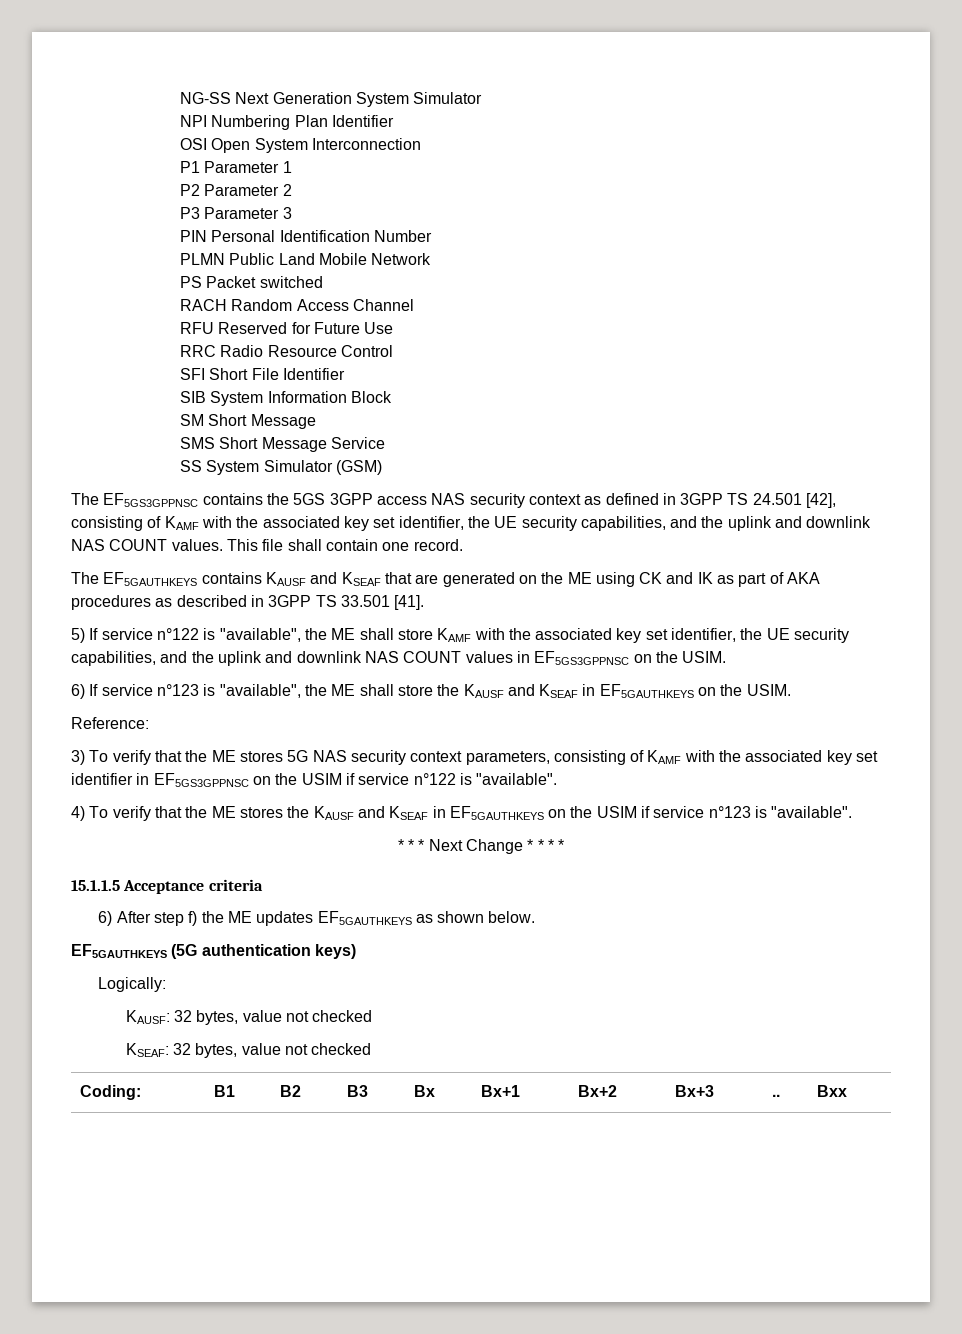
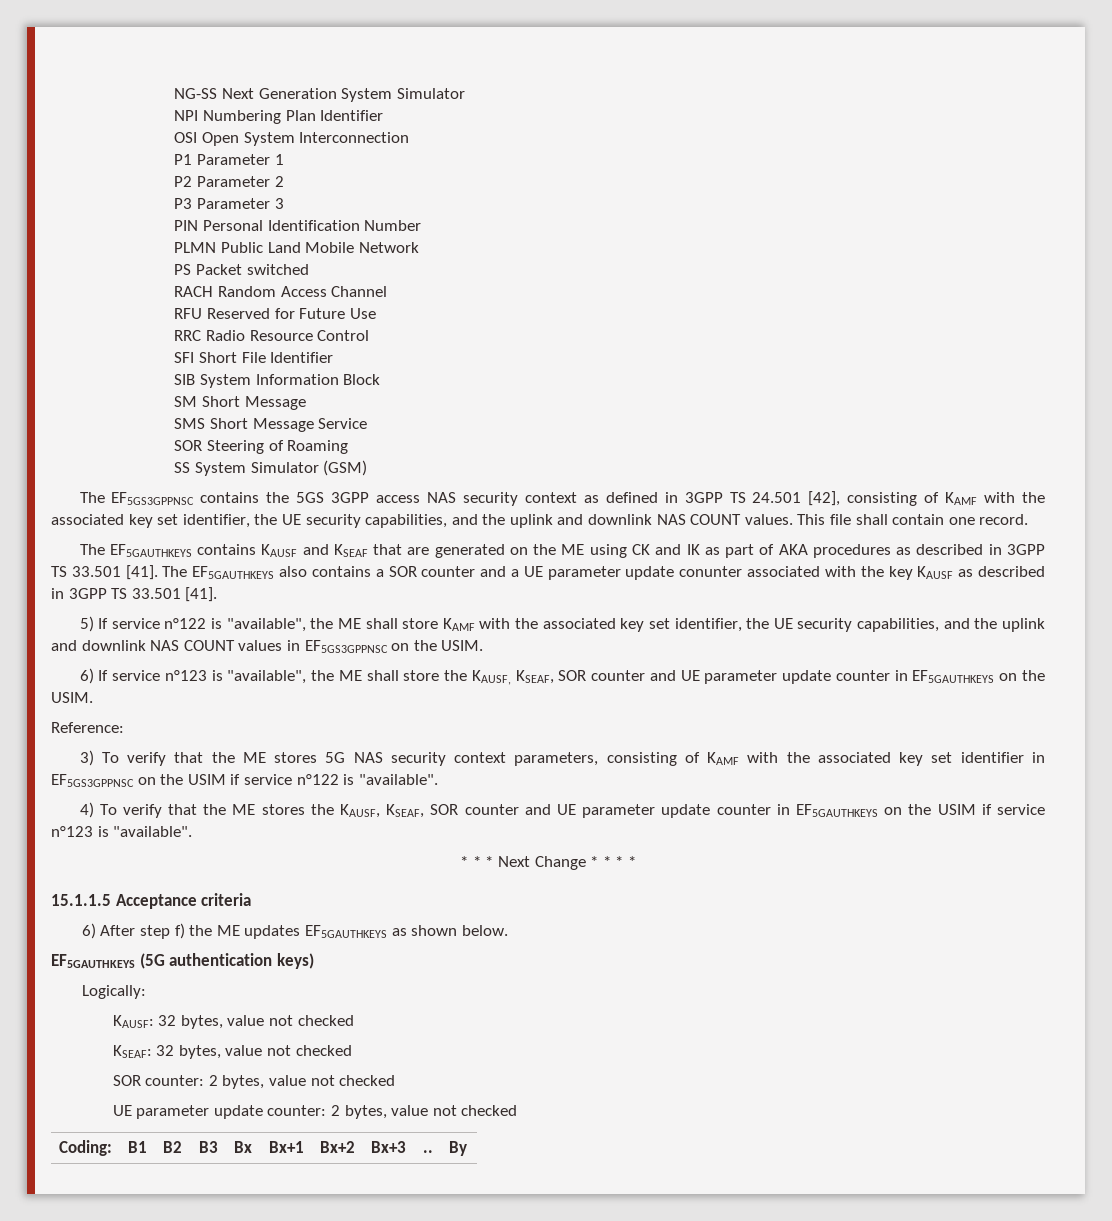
(386, 443) none -> [174,440,349,454] // SOR Steering of Roaming
(425, 602) none -> [162,566,1046,580] [51,587,218,602] The EF5GAUTHKEYS also contains a SOR counter and a UE parameter update conunter associated with the key KAUSF as described in 3GPP TS 33.501 [41].
[463,684,579,698] KAUSF and KSEAF -> [471,670,890,685] KAUSF, KSEAF, SOR counter and UE parameter update counter
[313,806,429,820] KAUSF and KSEAF -> [340,804,771,818] KAUSF, KSEAF, SOR counter and UE parameter update counter
(372, 1049) none -> [112,1075,396,1089] [112,1105,518,1119] // SOR counter: 2 bytes, value not checked // UE parameter update counter: 2 bytes, value not checked
[816,1085,847,1097] Bxx -> [448,1141,467,1156] By

